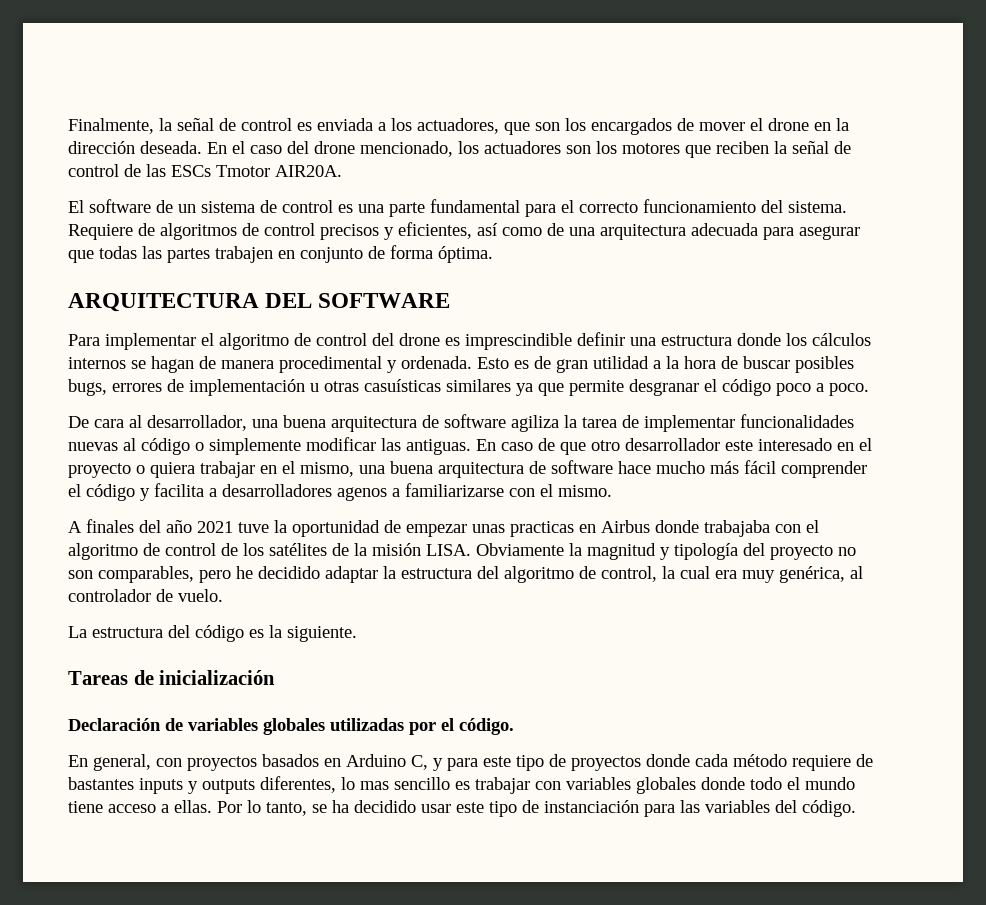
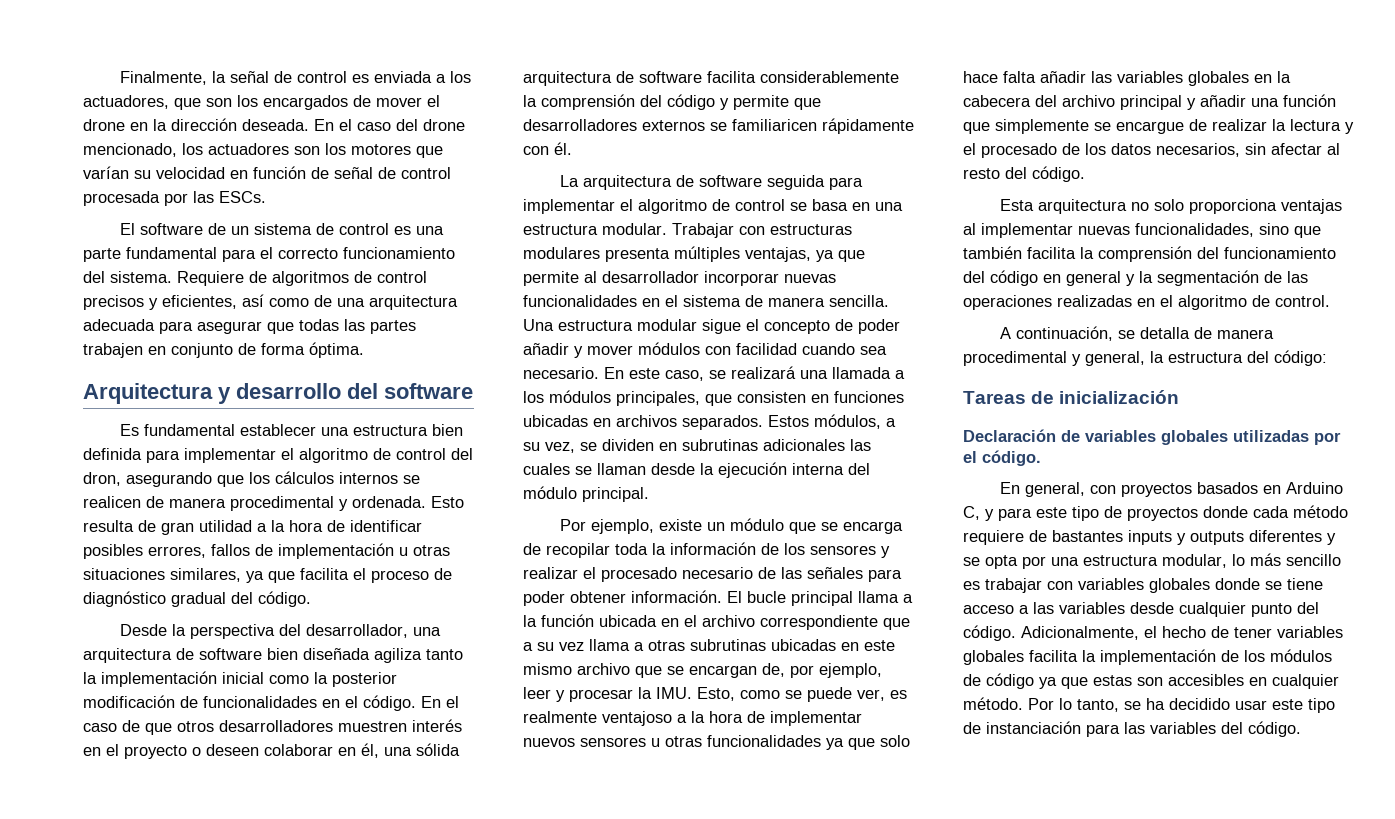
[716,141,851,154] [68,164,342,177] reciben la señal de control de las ESCs Tmotor AIR20A. -> [83,166,451,179] [83,191,266,206] varían su velocidad en función de señal de control procesada por las ESCs.
[68,293,451,312] [68,334,100,346] ARQUITECTURA DEL SOFTWARE // Para -> [83,383,473,404] [120,424,464,436] [83,448,180,463] Arquitectura y desarrollo del software // Es fundamental establecer una estructura bien definida para
[399,332,781,350] drone es imprescindible definir una estructura donde -> [83,472,244,487] dron, asegurando que
[151,356,194,373] hagan -> [83,496,141,508] realicen
[514,360,529,369] es -> [83,520,134,532] resulta
[743,356,854,373] [68,379,869,396] [68,415,142,428] buscar posibles bugs, errores de implementación u otras casuísticas similares ya que permite desgranar el código poco a poco. // De cara al -> [350,520,422,532] [83,543,450,559] [83,568,452,583] [83,591,311,607] [120,624,302,639] identificar posibles errores, fallos de implementación u otras situaciones similares, ya que facilita el proceso de diagnóstico gradual del código. // Desde la perspectiva del
[283,414,854,432] [68,437,872,455] [68,460,867,478] [68,483,612,501] [68,519,819,537] [68,543,856,560] [68,566,863,583] [68,589,223,602] [68,625,357,642] buena arquitectura de software agiliza la tarea de implementar funcionalidades nuevas al código o simplemente modificar las antiguas. En caso de que otro desarrollador este interesado en el proyecto o quiera trabajar en el mismo, una buena arquitectura de software hace mucho más fácil comprender el código y facilita a desarrolladores agenos a familiarizarse con el mismo. // A finales del año 2021 tuve la oportunidad de empezar unas practicas en Airbus donde trabajaba con el algoritmo de control de los satélites de la misión LISA. Obviamente la magnitud y tipología del proyecto no son comparables, pero he decidido adaptar la estructura del algoritmo de control, la cual era muy genérica, al controlador de vuelo. // La estructura del código es la siguiente. -> [83,648,463,663] [83,671,397,687] [83,695,459,711] [83,719,462,735] [83,743,460,759] [523,71,899,86] [523,94,821,110] [523,118,914,134] [523,142,572,155] [560,175,864,190] [523,199,903,214] [523,223,852,238] [523,246,865,262] [523,271,836,286] [523,295,889,307] [523,319,900,334] [523,342,887,358] [523,366,905,381] [523,390,904,406] [523,414,896,430] [523,439,871,453] [523,462,870,478] [523,486,649,502] [560,518,904,534] [523,542,890,558] [523,567,902,582] [523,590,913,606] [523,614,910,630] [523,639,895,651] [523,663,882,678] [523,687,907,702] [523,711,862,726] [523,735,910,750] [963,71,1291,86] [963,94,1336,110] [963,119,1354,134] [963,143,1340,158] [963,166,1085,182] [1000,199,1343,214] [963,223,1321,238] [963,246,1336,262] [963,270,1308,286] [963,295,1330,310] [1000,326,1275,341] [963,350,1327,366] arquitectura de software bien diseñada agiliza tanto la implementación inicial como la posterior modificación de funcionalidades en el código. En el caso de que otros desarrolladores muestren interés en el proyecto o deseen colaborar en él, una sólida arquitectura de software facilita considerablemente la comprensión del código y permite que desarrolladores externos se familiaricen rápidamente con él. // La arquitectura de software seguida para implementar el algoritmo de control se basa en una estructura modular. Trabajar con estructuras modulares presenta múltiples ventajas, ya que permite al desarrollador incorporar nuevas funcionalidades en el sistema de manera sencilla. Una estructura modular sigue el concepto de poder añadir y mover módulos con facilidad cuando sea necesario. En este caso, se realizará una llamada a los módulos principales, que consisten en funciones ubicadas en archivos separados. Estos módulos, a su vez, se dividen en subrutinas adicionales las cuales se llaman desde la ejecución interna del módulo principal. // Por ejemplo, existe un módulo que se encarga de recopilar toda la información de los sensores y realizar el procesado necesario de las señales para poder obtener información. El bucle principal llama a la función ubicada en el archivo correspondiente que a su vez llama a otras subrutinas ubicadas en este mismo archivo que se encargan de, por ejemplo, leer y procesar la IMU. Esto, como se puede ver, es realmente ventajoso a la hora de implementar nuevos sensores u otras funcionalidades ya que solo hace falta añadir las variables globales en la cabecera del archivo principal y añadir una función que simplemente se encargue de realizar la lectura y el procesado de los datos necesarios, sin afectar al resto del código. // Esta arquitectura no solo proporciona ventajas al implementar nuevas funcionalidades, sino que también facilita la comprensión del funcionamiento del código en general y la segmentación de las operaciones realizadas en el algoritmo de control. // A continuación, se detalla de manera procedimental y general, la estructura del código:
[260,776,389,793] diferentes, lo mas -> [1249,530,1336,545] [963,553,1281,569] diferentes y se opta por una estructura modular, lo más
[750,777,855,790] [68,800,212,813] todo el mundo tiene acceso a ellas. -> [1265,578,1323,590] [963,602,1319,617] [963,625,1343,641] [963,649,1332,665] [963,673,1339,689] [963,697,1023,710] se tiene acceso a las variables desde cualquier punto del código. Adicionalmente, el hecho de tener variables globales facilita la implementación de los módulos de código ya que estas son accesibles en cualquier método.

